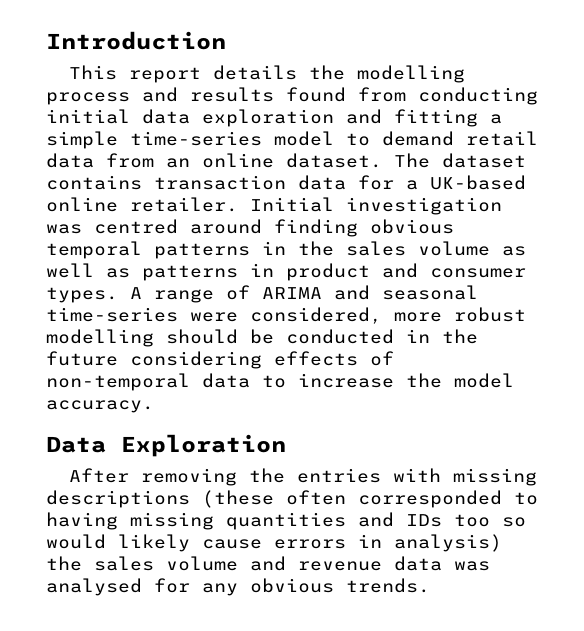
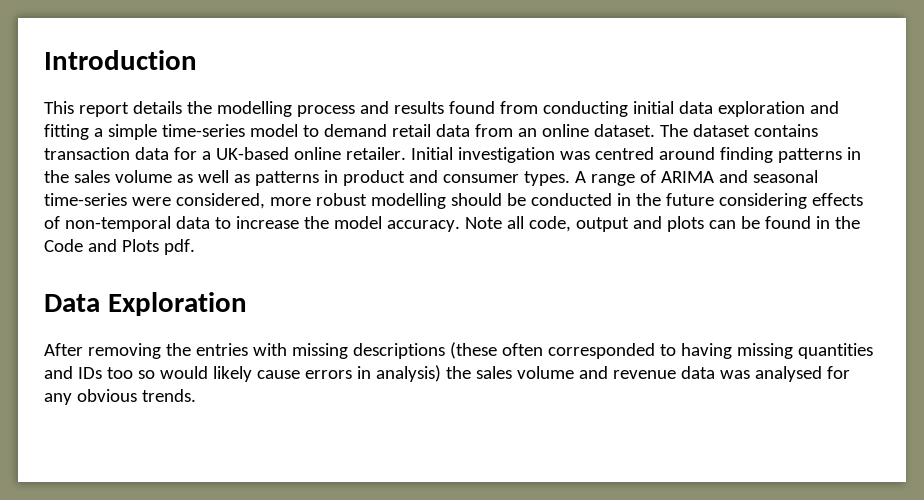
[370,219,454,234] [46,241,142,259] obvious temporal -> (773, 155) none
(154, 406) none -> [464,216,860,232] [44,239,195,255] Note all code, output and plots can be found in the Code and Plots pdf.

